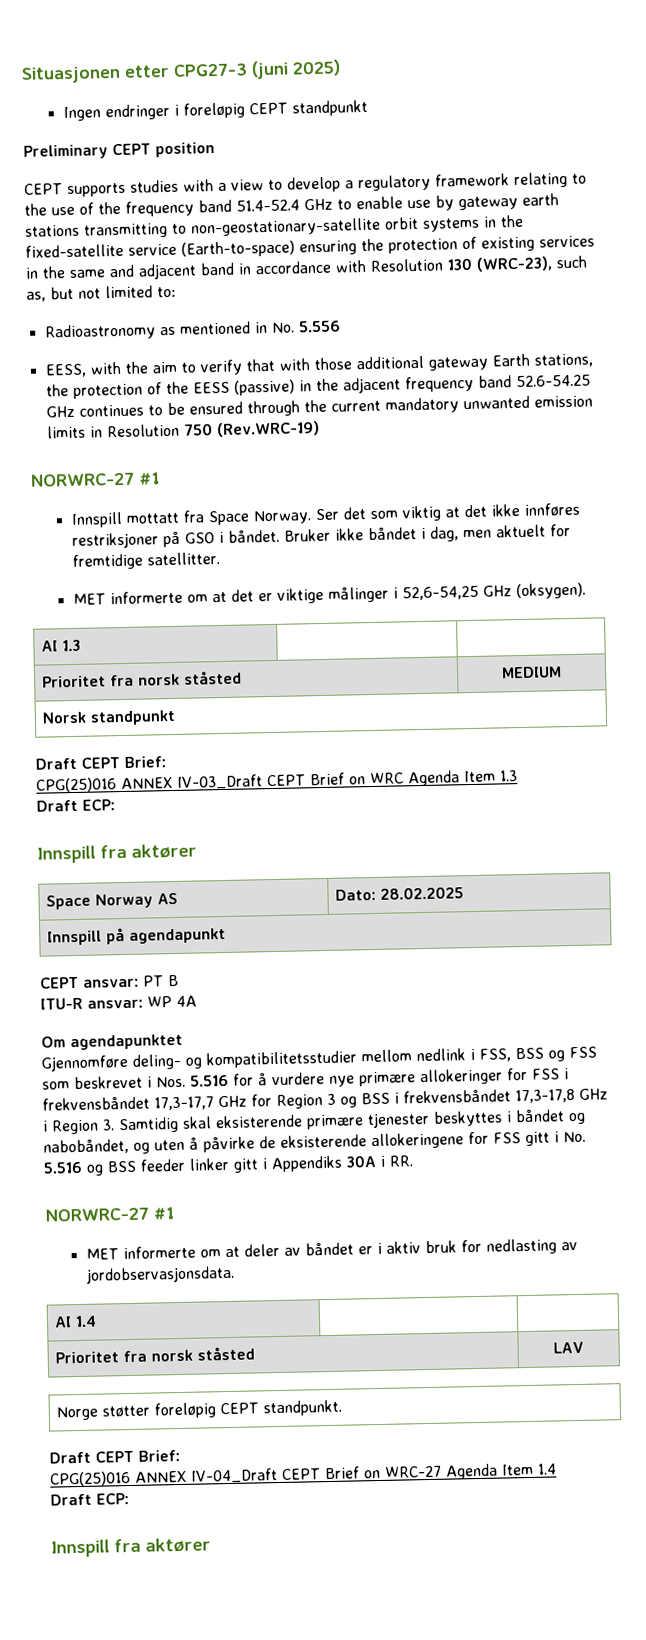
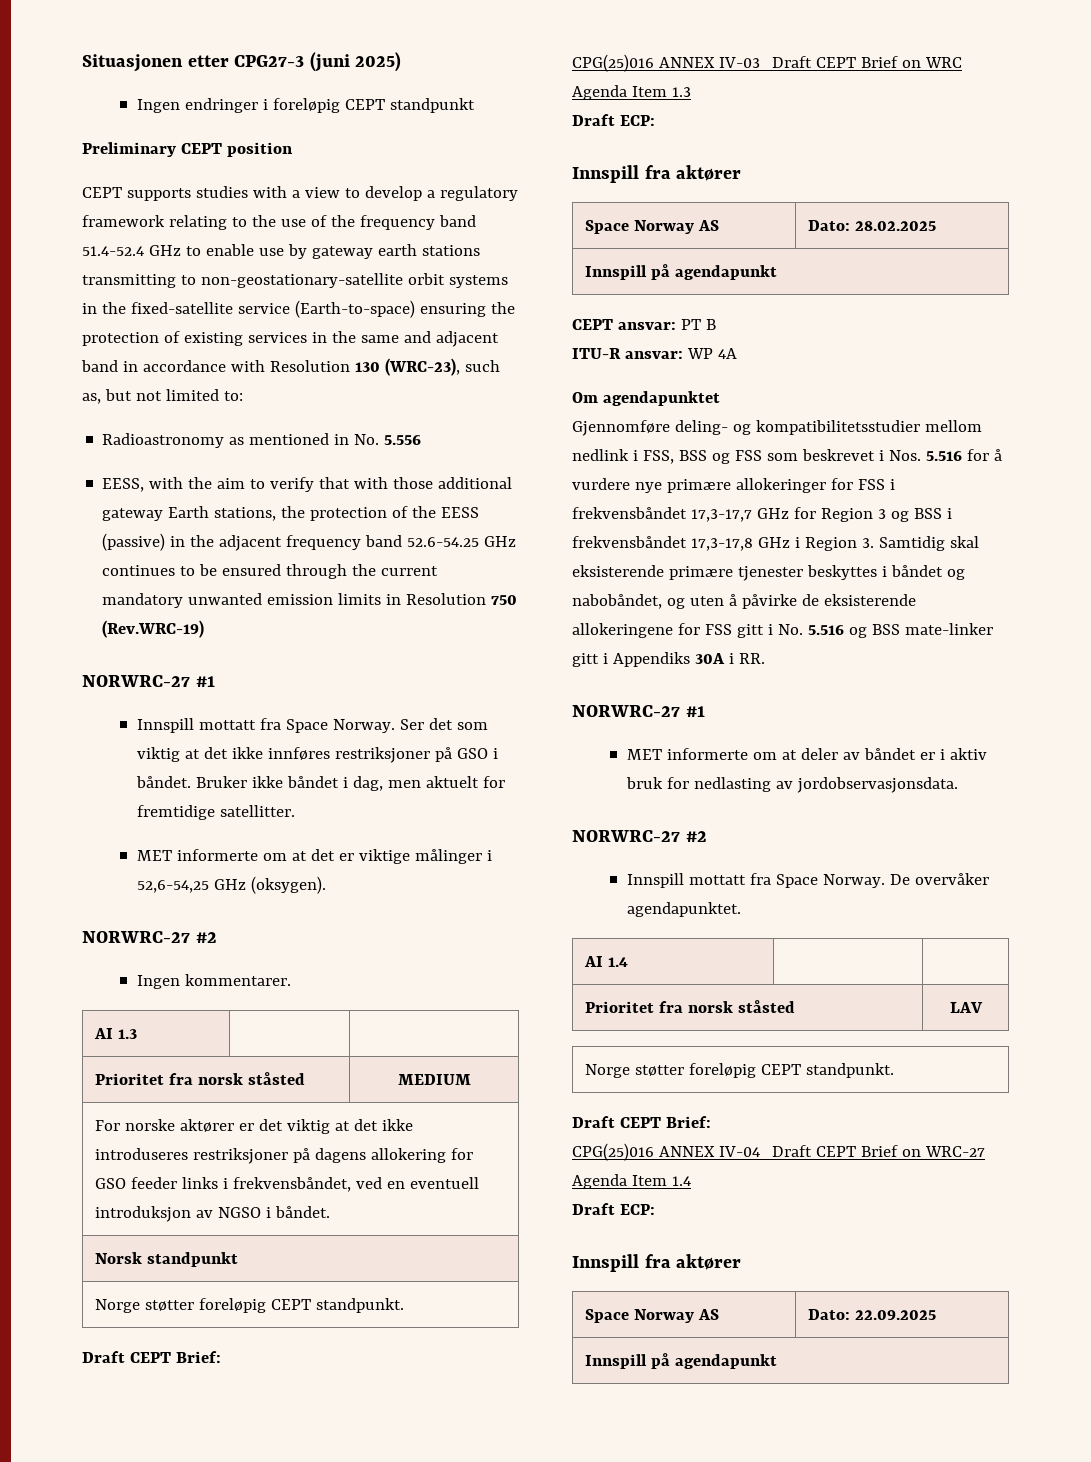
(586, 591) none -> [82,931,217,943] [136,974,291,989] // NORWRC-27 #2 // Ingen kommentarer.
[41,709,176,726] Norsk standpunkt -> [94,1119,413,1134] [94,1148,473,1164] [94,1177,479,1192] [94,1206,330,1222] [94,1252,238,1267] [94,1298,404,1313] For norske aktører er det viktig at det ikke introduseres restriksjoner på dagens allokering for GSO feeder links i frekvensbåndet, ved en eventuell introduksjon av NGSO i båndet. // Norsk standpunkt // Norge støtter foreløpig CEPT standpunkt.
[140,1157,230,1172] feeder linker -> [904,623,993,635] mate-linker
(235, 1274) none -> [572,830,707,842] [626,873,989,888] [626,902,741,917] // NORWRC-27 #2 // Innspill mottatt fra Space Norway. De overvåker agendapunktet.
(211, 1544) none -> [584,1309,719,1323] [807,1309,936,1320] [584,1353,777,1369] // Space Norway AS | Dato: 22.09.2025 // Innspill på agendapunkt

